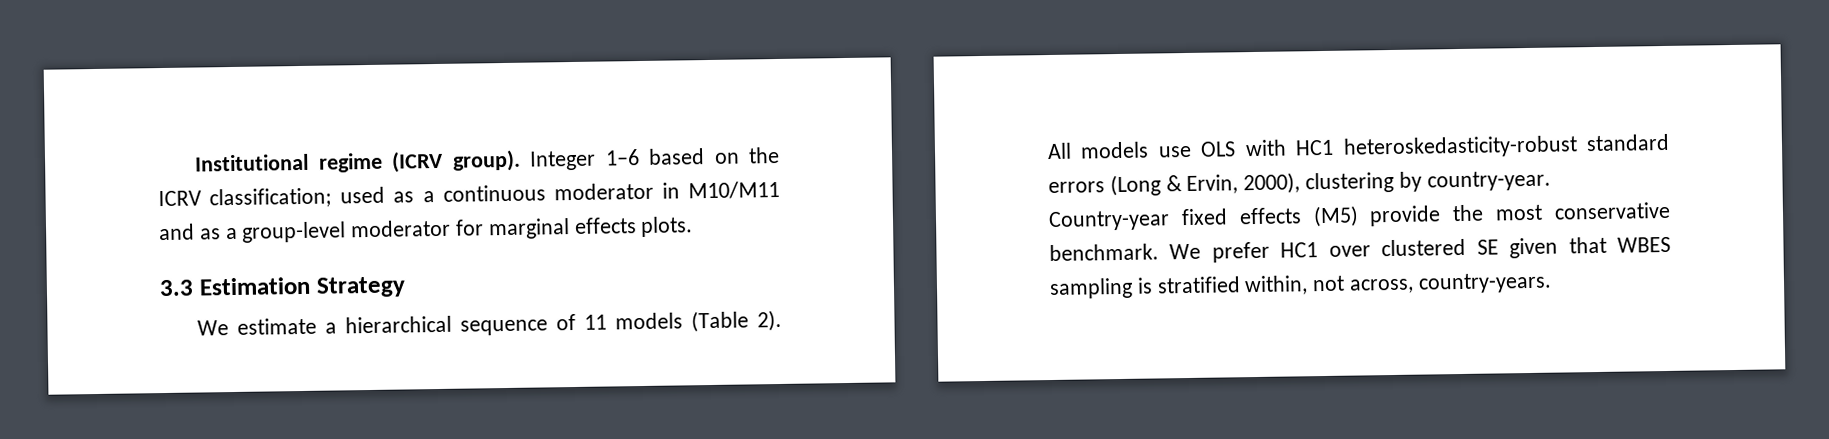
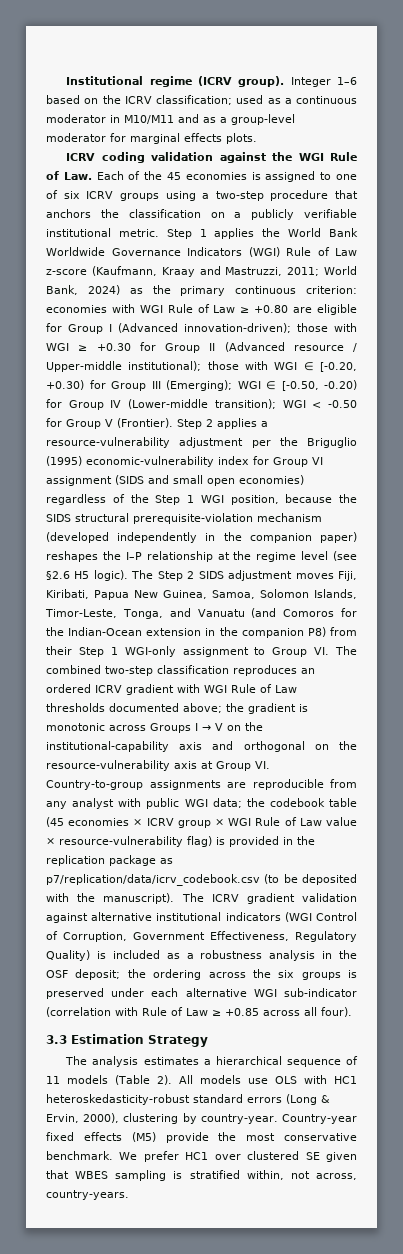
(694, 227) none -> [66,152,357,163] [46,171,358,182] [46,190,358,201] [46,209,357,220] [46,228,358,239] [46,247,357,257] [46,266,358,277] [46,285,357,296] [46,304,357,315] [46,323,357,334] [46,342,357,353] [46,361,357,372] [46,380,357,391] [46,399,357,410] [46,418,268,429] [46,437,357,448] [46,456,323,467] [46,475,304,486] [46,494,357,505] [46,513,322,524] [46,532,357,543] [46,551,357,562] [46,570,358,581] [46,589,357,600] [45,608,357,619] [46,627,357,638] [46,646,357,657] [46,665,315,676] [46,684,297,695] [46,703,308,714] [46,722,263,733] [46,741,357,752] [46,760,270,771] [46,779,357,790] [46,798,357,809] [46,817,357,828] [46,836,315,847] [46,855,173,866] [46,874,357,886] [46,893,357,904] [46,912,357,923] [46,931,357,942] [46,950,357,961] [46,969,357,980] [46,988,357,999] [46,1007,352,1017] // ICRV coding validation against the WGI Rule of Law. Each of the 45 economies is assigned to one of six ICRV groups using a two-step procedure that anchors the classification on a publicly verifiable institutional metric. Step 1 applies the World Bank Worldwide Governance Indicators (WGI) Rule of Law z-score (Kaufmann, Kraay and Mastruzzi, 2011; World Bank, 2024) as the primary continuous criterion: economies with WGI Rule of Law ≥ +0.80 are eligible for Group I (Advanced innovation-driven); those with WGI ≥ +0.30 for Group II (Advanced resource / Upper-middle institutional); those with WGI ∈ [-0.20, +0.30) for Group III (Emerging); WGI ∈ [-0.50, -0.20) for Group IV (Lower-middle transition); WGI < -0.50 for Group V (Frontier). Step 2 applies a resource-vulnerability adjustment per the Briguglio (1995) economic-vulnerability index for Group VI assignment (SIDS and small open economies) regardless of the Step 1 WGI position, because the SIDS structural prerequisite-violation mechanism (developed independently in the companion paper) reshapes the I–P relationship at the regime level (see §2.6 H5 logic). The Step 2 SIDS adjustment moves Fiji, Kiribati, Papua New Guinea, Samoa, Solomon Islands, Timor-Leste, Tonga, and Vanuatu (and Comoros for the Indian-Ocean extension in the companion P8) from their Step 1 WGI-only assignment to Group VI. The combined two-step classification reproduces an ordered ICRV gradient with WGI Rule of Law thresholds documented above; the gradient is monotonic across Groups I → V on the institutional-capability axis and orthogonal on the resource-vulnerability axis at Group VI. Country-to-group assignments are reproducible from any analyst with public WGI data; the codebook table (45 economies × ICRV group × WGI Rule of Law value × resource-vulnerability flag) is provided in the replication package as p7/replication/data/icrv_codebook.csv (to be deposited with the manuscript). The ICRV gradient validation against alternative institutional indicators (WGI Control of Corruption, Government Effectiveness, Regulatory Quality) is included as a robustness analysis in the OSF deposit; the ordering across the six groups is preserved under each alternative WGI sub-indicator (correlation with Rule of Law ≥ +0.85 across all four).
[197,317,318,336] We estimate -> [65,1056,199,1067] The analysis estimates

